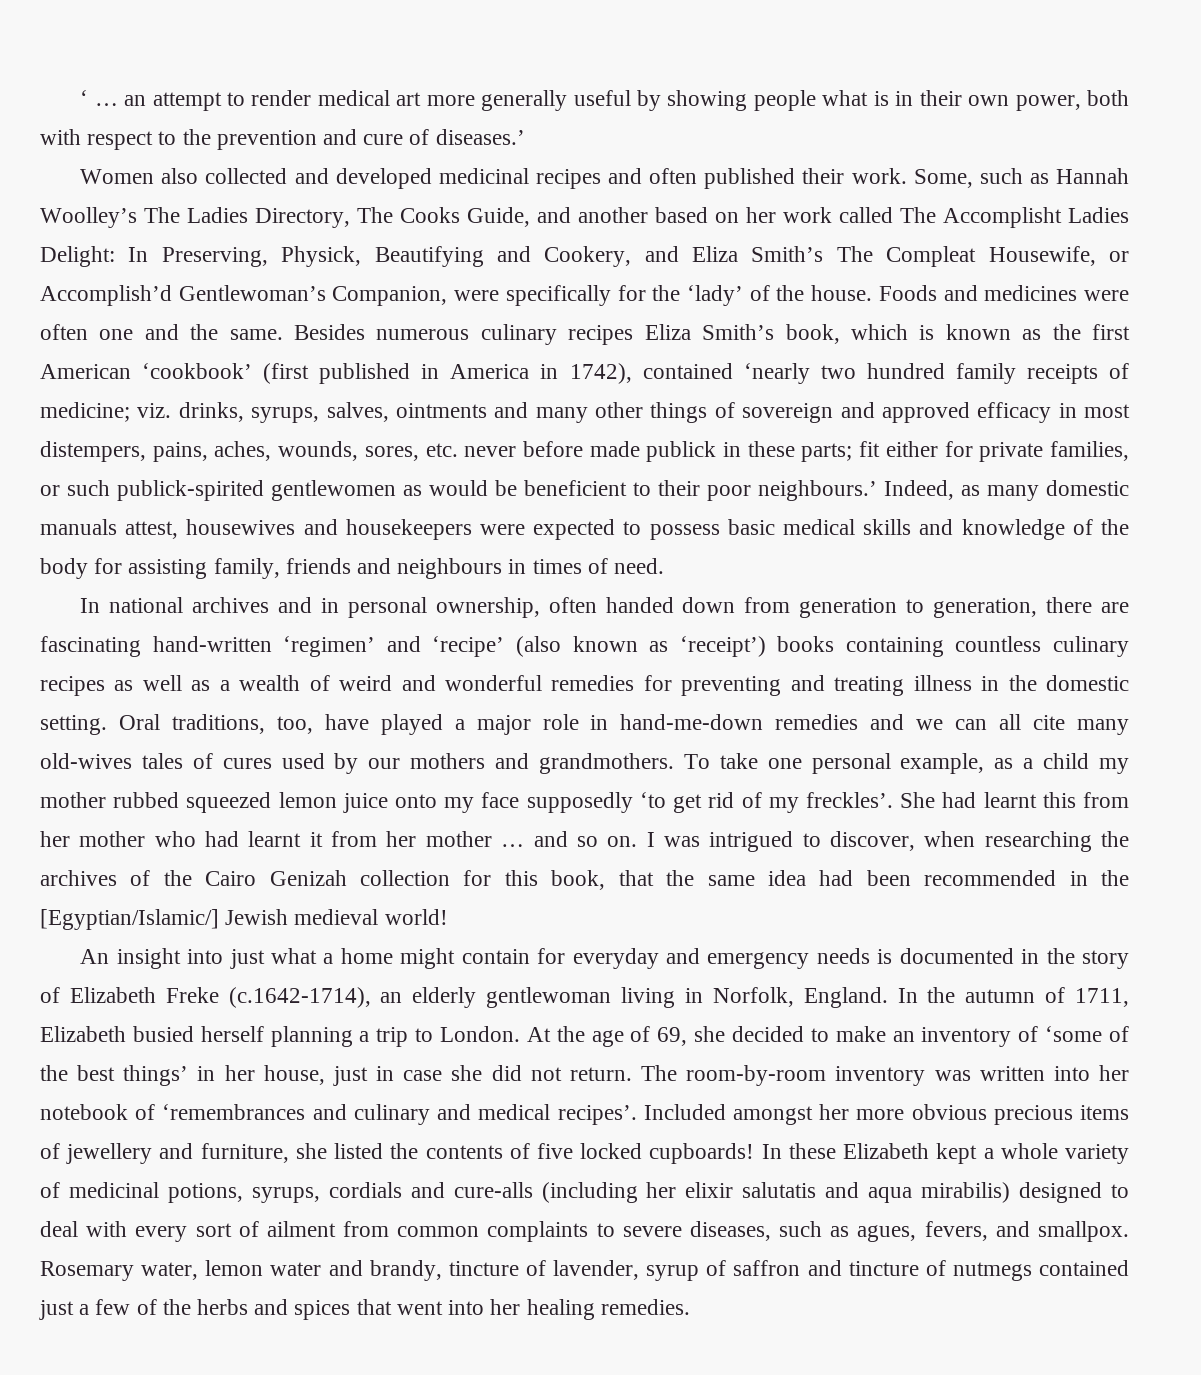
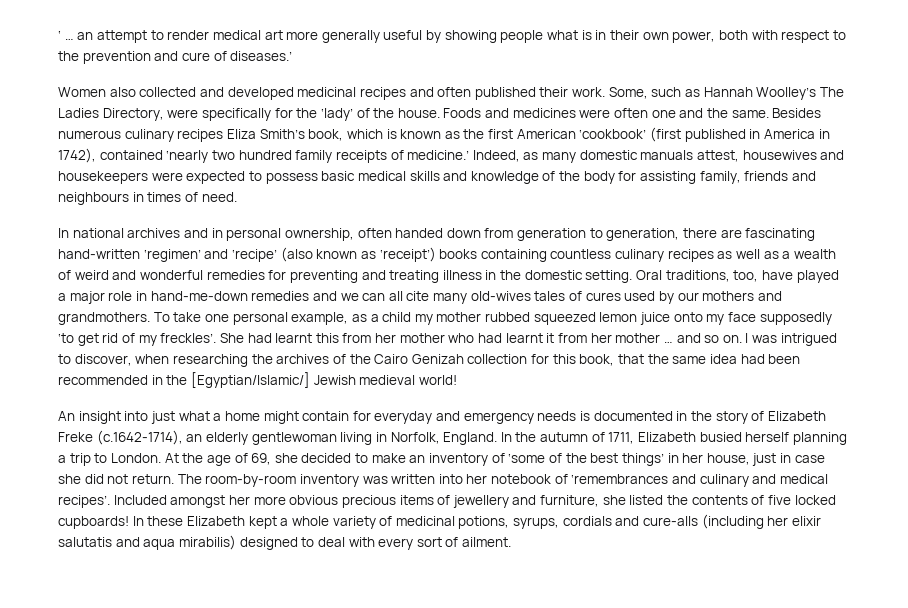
[357,207,1129,228] [40,246,1129,267] [40,285,448,306] The Cooks Guide, and another based on her work called The Accomplisht Ladies Delight: In Preserving, Physick, Beautifying and Cookery, and Eliza Smith’s The Compleat Housewife, or Accomplish’d Gentlewoman’s Companion, -> (164, 114) none
[40,402,1130,423] [40,441,1130,462] [40,480,877,501] medicine; viz. drinks, syrups, salves, ointments and many other things of sovereign and approved efficacy in most distempers, pains, aches, wounds, sores, etc. never before made publick in these parts; fit either for private families, or such publick-spirited gentlewomen as would be beneficient to their poor neighbours.’ -> [407,150,470,160] medicine.’
[266,1221,1129,1242] [40,1260,1129,1281] [39,1299,690,1320] ailment from common complaints to severe diseases, such as agues, fevers, and smallpox. Rosemary water, lemon water and brandy, tincture of lavender, syrup of saffron and tincture of nutmegs contained just a few of the herbs and spices that went into her healing remedies. -> [462,537,512,547] ailment.

